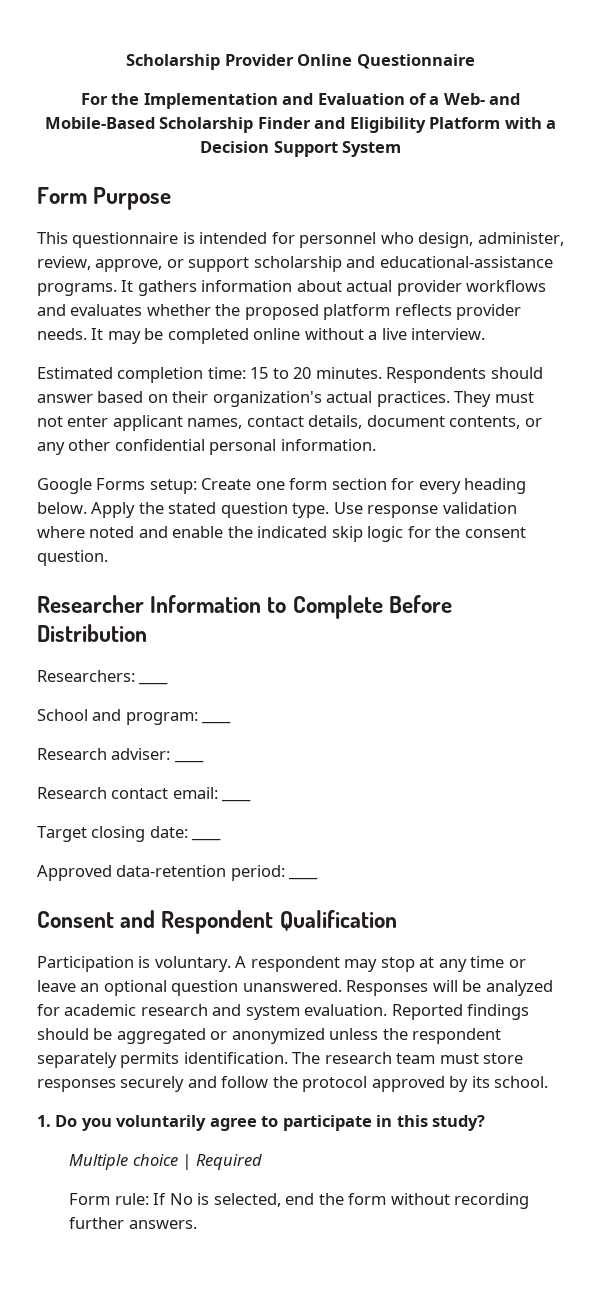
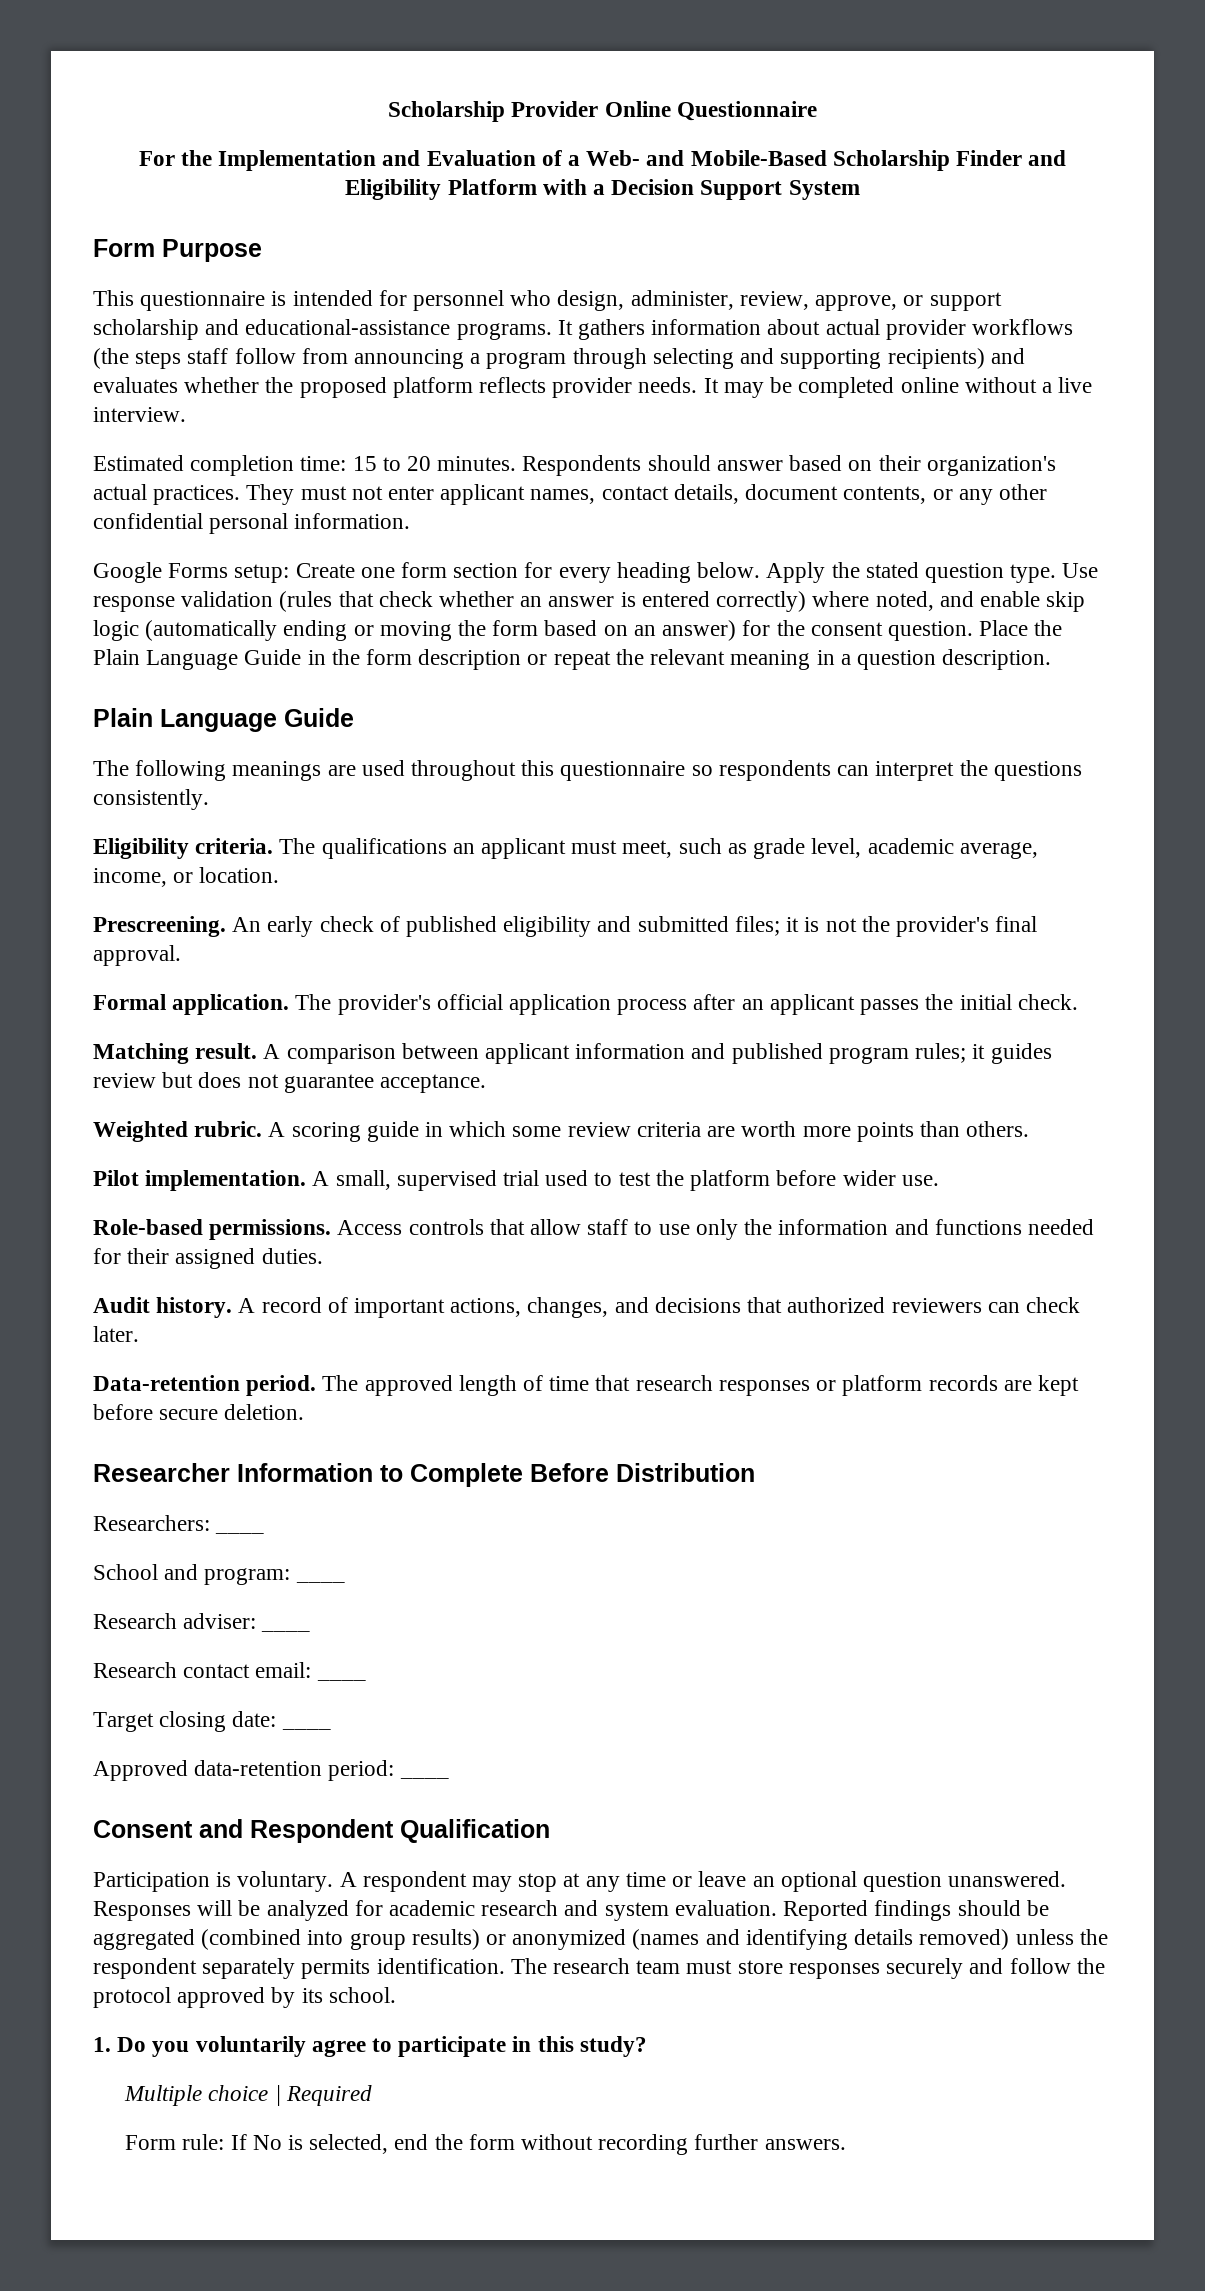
(547, 286) none -> [93,348,985,369] (the steps staff follow from announcing a program through selecting and supporting recipients)
[37,526,526,542] [37,550,108,566] where noted and enable the indicated skip logic for the consent question. -> [279,591,1086,612] [93,620,1063,641] [93,649,1052,670] [93,708,354,732] [93,760,1082,781] [93,789,209,810] [93,838,1038,859] [93,867,280,887] [93,916,1038,937] [93,945,181,966] [93,994,1078,1015] [93,1043,1052,1064] [93,1072,487,1093] [93,1121,1030,1142] [93,1170,939,1191] [93,1219,1094,1240] [93,1248,323,1269] [93,1297,1080,1318] [93,1326,139,1342] [93,1375,1079,1396] [93,1404,305,1420] (rules that check whether an answer is entered correctly) where noted, and enable skip logic (automatically ending or moving the form based on an answer) for the consent question. Place the Plain Language Guide in the form description or repeat the relevant meaning in a question description. // Plain Language Guide // The following meanings are used throughout this questionnaire so respondents can interpret the questions consistently. // Eligibility criteria. The qualifications an applicant must meet, such as grade level, academic average, income, or location. // Prescreening. An early check of published eligibility and submitted files; it is not the provider's final approval. // Formal application. The provider's official application process after an applicant passes the initial check. // Matching result. A comparison between applicant information and published program rules; it guides review but does not guarantee acceptance. // Weighted rubric. A scoring guide in which some review criteria are worth more points than others. // Pilot implementation. A small, supervised trial used to test the platform before wider use. // Role-based permissions. Access controls that allow staff to use only the information and functions needed for their assigned duties. // Audit history. A record of important actions, changes, and decisions that authorized reviewers can check later. // Data-retention period. The approved length of time that research responses or platform records are kept before secure deletion.
[210,1028,325,1044] or anonymized -> [201,1929,1010,1950] (combined into group results) or anonymized (names and identifying details removed)

